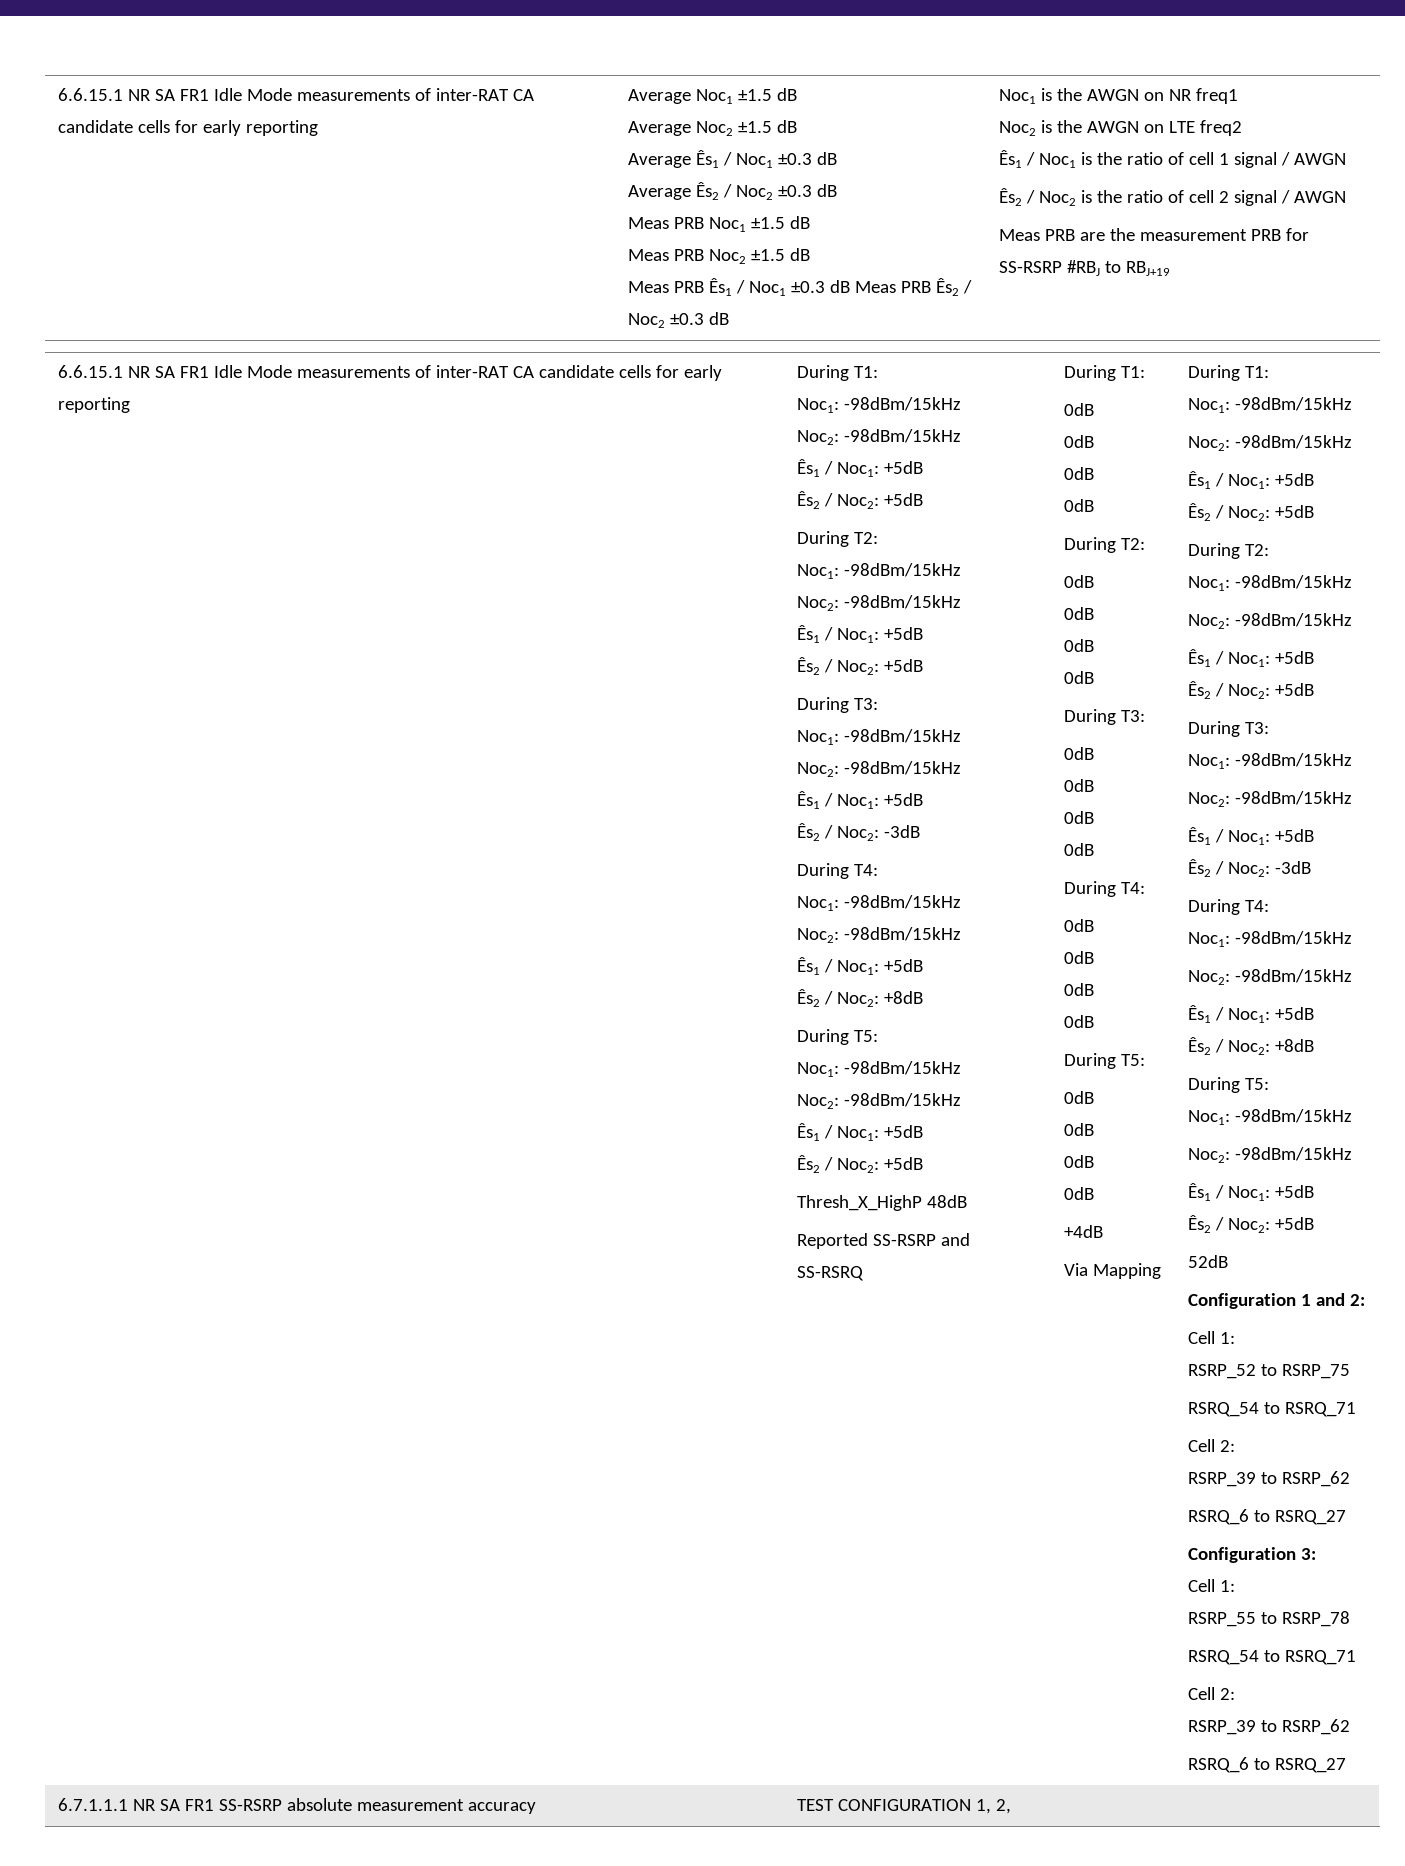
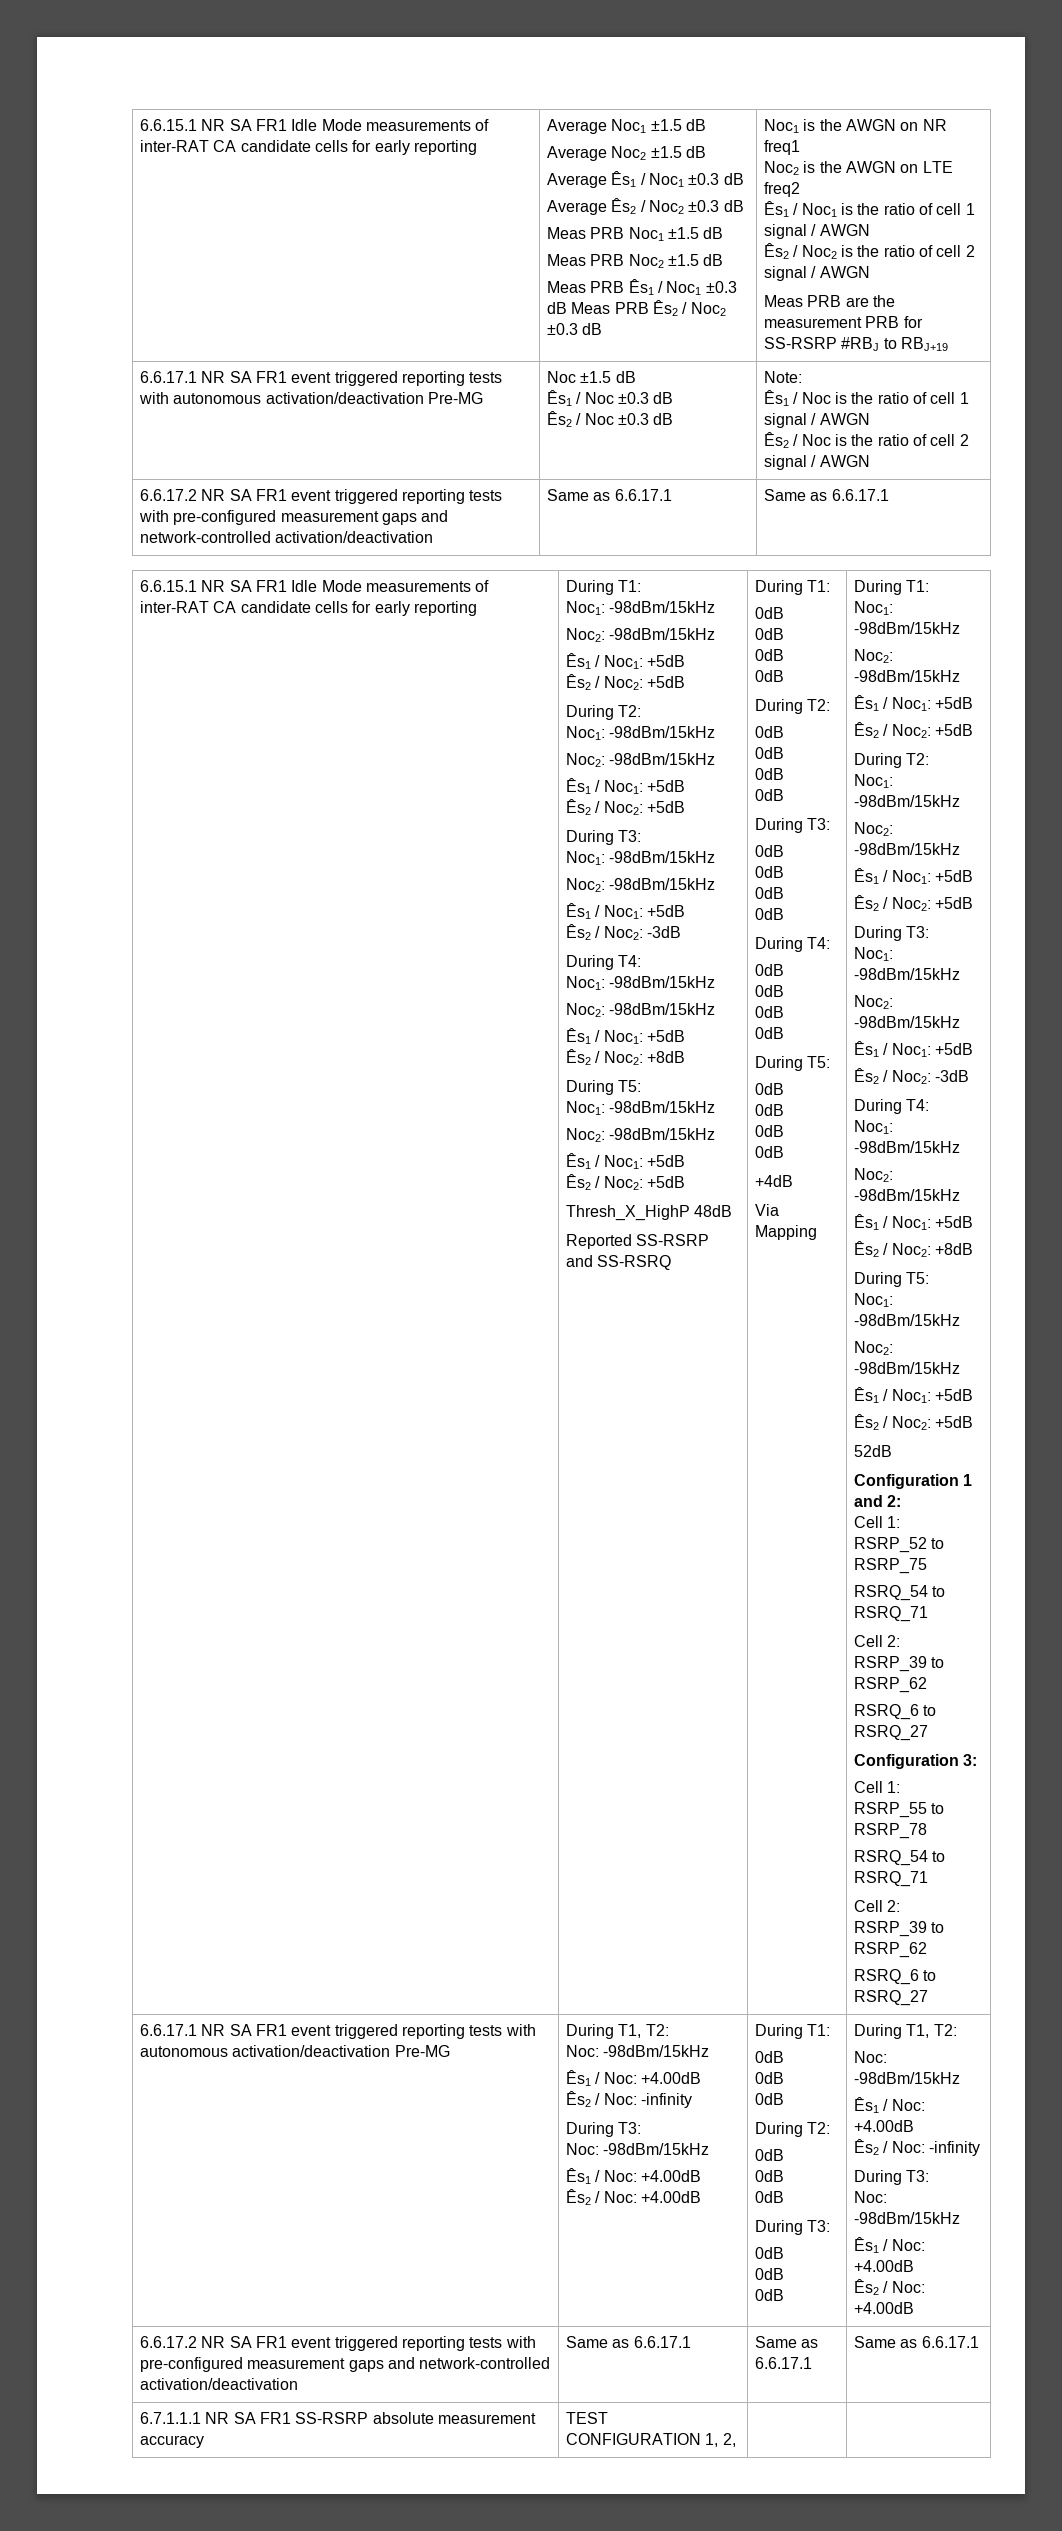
(1171, 268) none -> [140,371,503,386] [139,392,484,404] [547,371,636,383] [547,390,674,406] [547,411,674,427] [764,371,803,383] [764,390,969,406] [764,413,870,428] [764,432,969,448] [764,455,870,470] [140,489,503,504] [139,510,449,525] [140,531,434,543] [547,489,672,501] [764,489,889,501] // 6.6.17.1 NR SA FR1 event triggered reporting tests with autonomous activation/deactivation Pre-MG | Noc ±1.5 dB // Ês1 / Noc ±0.3 dB // Ês2 / Noc ±0.3 dB | Note: // Ês1 / Noc is the ratio of cell 1 signal / AWGN // Ês2 / Noc is the ratio of cell 2 signal / AWGN // 6.6.17.2 NR SA FR1 event triggered reporting tests with pre-configured measurement gaps and network-controlled activation/deactivation | Same as 6.6.17.1 | Same as 6.6.17.1
(1347, 1765) none -> [140,2024,536,2039] [140,2045,450,2057] [566,2024,669,2039] [566,2045,710,2057] [566,2070,702,2086] [566,2091,693,2108] [566,2122,642,2137] [566,2143,710,2155] [566,2168,702,2184] [566,2189,702,2205] [755,2024,831,2039] [755,2051,785,2063] [755,2072,785,2084] [755,2093,785,2105] [755,2122,831,2137] [755,2149,785,2161] [755,2170,785,2182] [755,2191,785,2203] [755,2220,831,2235] [755,2247,785,2259] [755,2268,785,2280] [755,2289,785,2301] [854,2024,957,2039] [854,2051,888,2063] [854,2072,961,2084] [854,2097,925,2113] [854,2120,915,2132] [854,2139,981,2156] [854,2170,930,2185] [854,2191,888,2203] [854,2212,961,2224] [854,2237,925,2253] [854,2260,915,2272] [854,2279,925,2295] [854,2302,915,2314] [140,2336,536,2351] [140,2357,551,2372] [140,2378,299,2390] [566,2336,691,2348] [755,2336,819,2348] [755,2357,813,2369] [854,2336,979,2348] // 6.6.17.1 NR SA FR1 event triggered reporting tests with autonomous activation/deactivation Pre-MG | During T1, T2: // Noc: -98dBm/15kHz // Ês1 / Noc: +4.00dB // Ês2 / Noc: -infinity // During T3: // Noc: -98dBm/15kHz // Ês1 / Noc: +4.00dB // Ês2 / Noc: +4.00dB | During T1: // 0dB // 0dB // 0dB // During T2: // 0dB // 0dB // 0dB // During T3: // 0dB // 0dB // 0dB | During T1, T2: // Noc: -98dBm/15kHz // Ês1 / Noc: +4.00dB // Ês2 / Noc: -infinity // During T3: // Noc: -98dBm/15kHz // Ês1 / Noc: +4.00dB // Ês2 / Noc: +4.00dB // 6.6.17.2 NR SA FR1 event triggered reporting tests with pre-configured measurement gaps and network-controlled activation/deactivation | Same as 6.6.17.1 | Same as 6.6.17.1 | Same as 6.6.17.1

